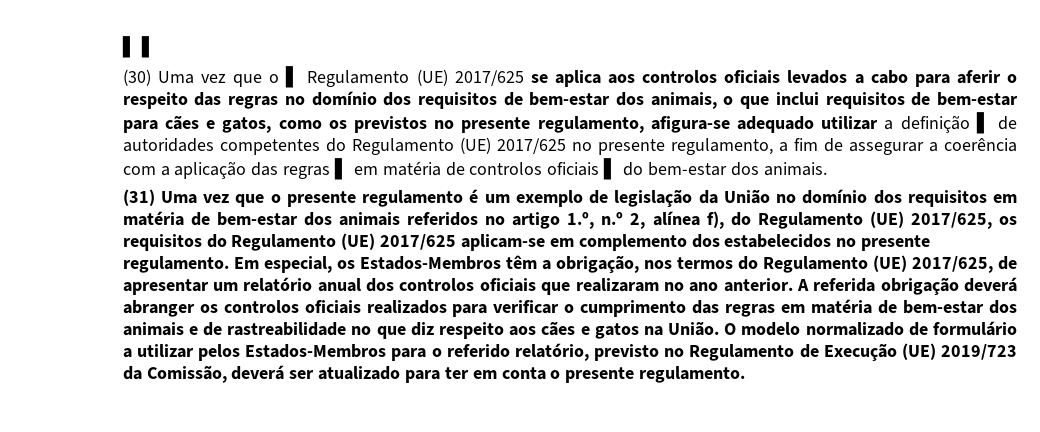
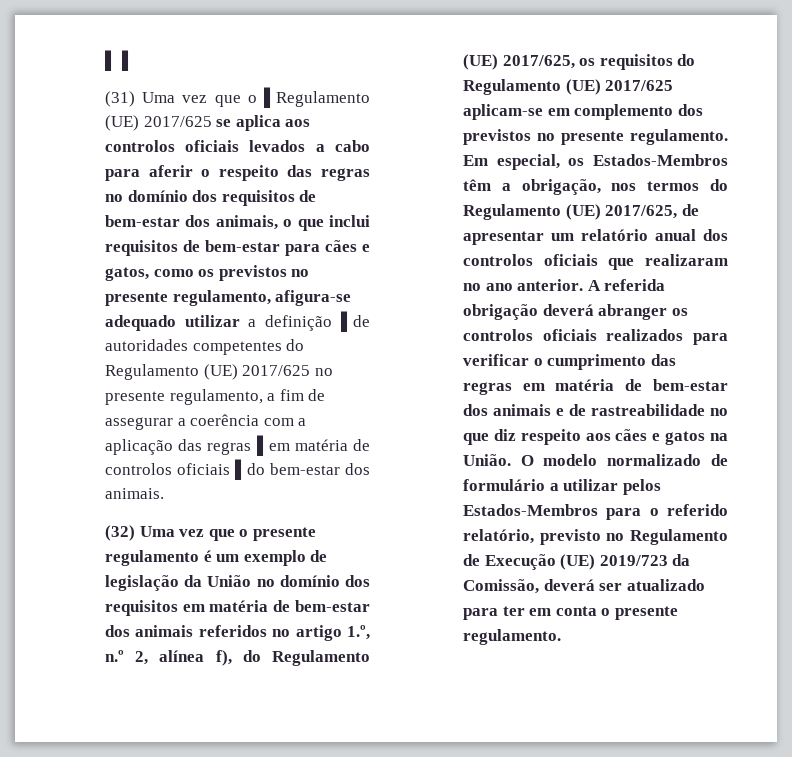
[122,66,410,88] (30) Uma vez que o ▌ Regulamento -> [104,87,370,108] (31) Uma vez que o ▌Regulamento
[975,112,1017,134] ▌ de -> [341,311,370,332] ▌de
[333,158,378,180] ▌ em -> [256,435,290,456] ▌em
[603,158,644,180] ▌ do -> [234,459,265,480] ▌do
[122,189,155,206] (31) -> [104,525,135,541] (32)
[724,234,832,248] estabelecidos -> [462,129,531,145] previstos

